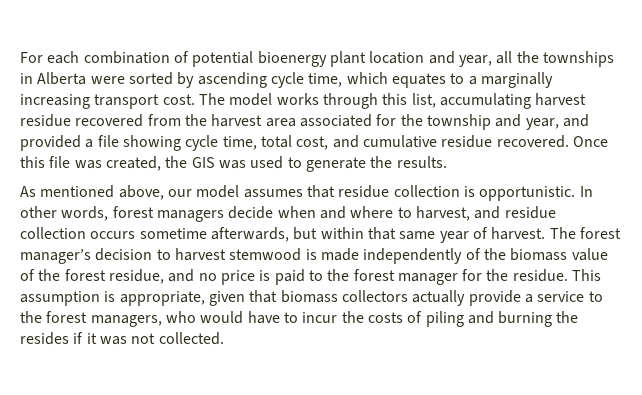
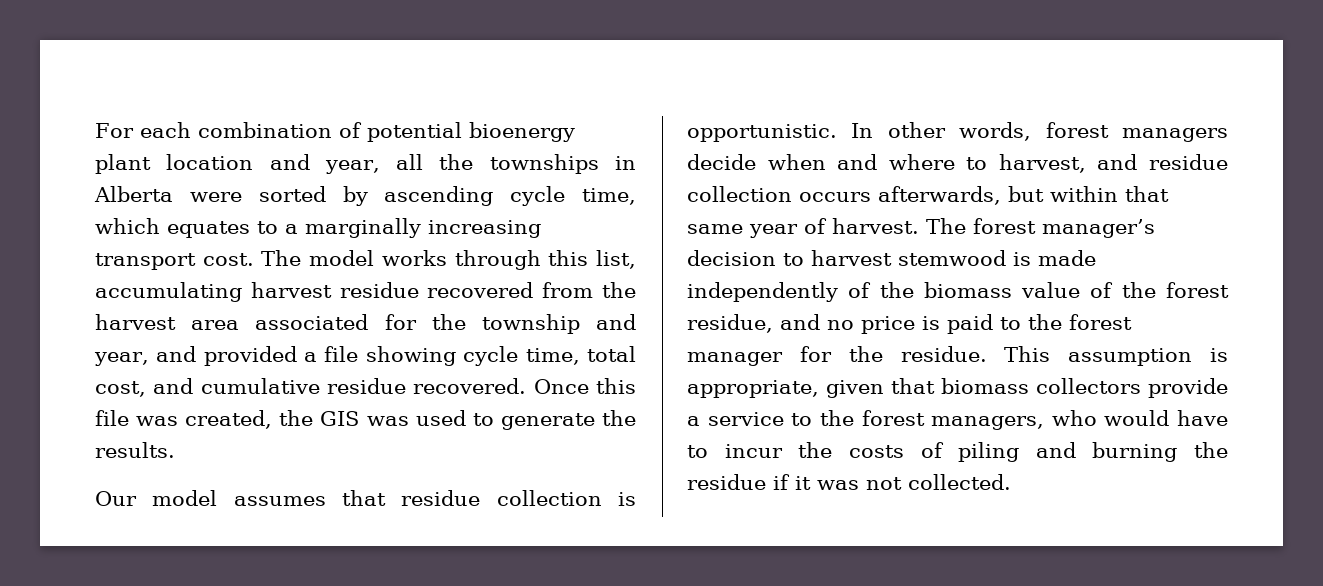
[20,185,192,200] As mentioned above, our -> [95,491,137,506] Our
[139,228,207,239] sometime -> (871, 197) none
[412,290,466,306] actually -> (1141, 386) none
[20,332,69,345] resides -> [687,474,766,490] residue

